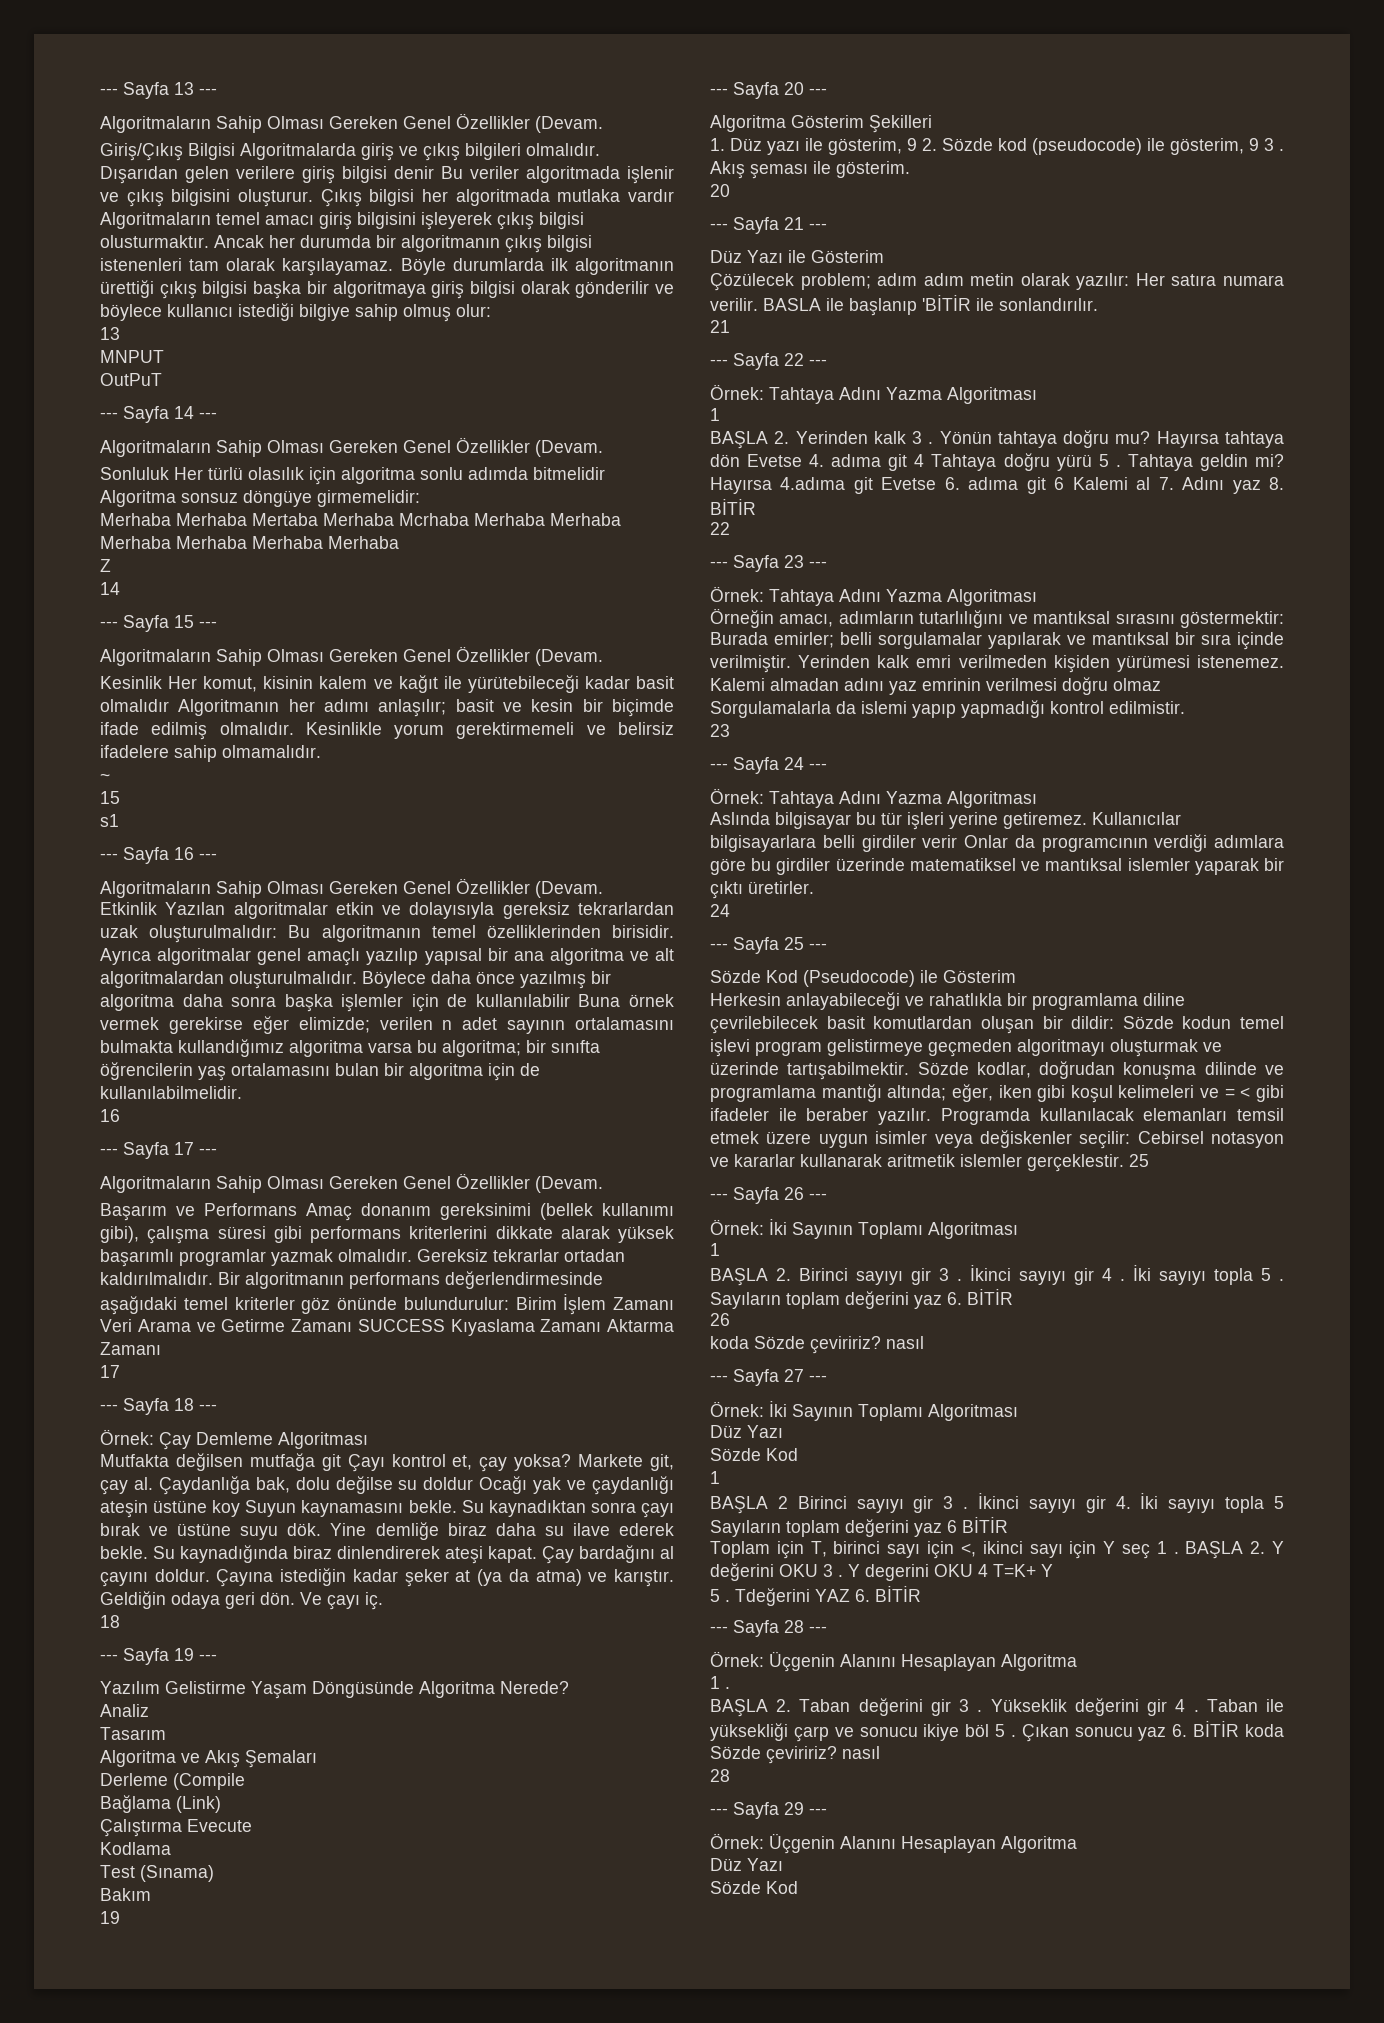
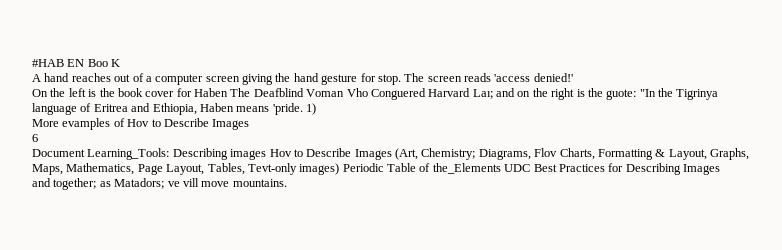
[100,82,217,99] [100,113,603,133] [100,143,600,161] [100,166,674,184] [100,189,674,207] [100,212,584,230] [100,235,592,253] [100,258,675,276] [100,280,674,299] [100,303,491,322] [100,327,120,340] [100,350,164,363] [100,373,162,386] [100,406,217,423] [100,437,603,457] [100,467,605,485] [100,490,420,507] [100,513,621,526] [100,536,399,549] [100,559,111,572] [100,582,120,595] [100,615,217,632] [100,646,603,666] [100,675,675,693] [100,699,674,717] [100,722,674,740] [100,745,321,762] [100,773,110,781] [100,791,120,804] [100,814,119,827] [100,847,217,864] [100,878,603,898] [100,902,674,919] [100,925,674,943] [100,948,675,966] [100,971,611,989] [100,994,674,1012] [100,1016,674,1034] [100,1039,600,1057] [100,1062,540,1081] [100,1086,242,1099] [100,1109,120,1122] [100,1142,217,1159] [100,1173,603,1193] [100,1203,674,1221] [100,1226,674,1244] [100,1249,625,1267] [100,1271,603,1289] [100,1293,674,1315] [100,1319,674,1336] [100,1342,161,1355] [100,1365,120,1378] [100,1398,217,1415] [100,1429,368,1450] [100,1453,674,1472] [100,1476,675,1495] [100,1500,674,1518] [100,1522,674,1540] [100,1545,674,1564] [100,1568,675,1587] [100,1591,383,1610] [100,1615,120,1628] [100,1648,217,1665] [100,1681,569,1699] [100,1704,149,1717] [100,1727,166,1740] [100,1750,317,1768] [100,1773,245,1790] [100,1795,221,1813] [100,1819,252,1837] [100,1842,171,1855] [100,1865,214,1882] [100,1888,151,1901] [100,1911,120,1924] [710,82,827,99] [710,115,932,133] [710,138,1284,155] [710,161,910,179] [710,184,730,197] [710,217,827,234] [710,250,884,263] [710,273,1284,291] [710,294,1098,316] [710,320,730,333] [710,353,827,370] [710,384,1037,404] [710,408,720,421] [710,430,1284,449] [710,453,1284,471] [710,477,1284,494] [710,498,756,515] [710,522,730,535] [710,555,827,572] [710,586,1037,606] [710,608,1284,628] [710,632,1284,650] [710,655,1284,673] [710,677,1161,695] [710,700,1185,718] [710,724,730,737] [710,757,827,774] [710,788,1037,808] [710,812,1181,830] [710,834,1284,852] [710,858,1284,875] [710,881,814,899] [710,904,730,917] [710,937,827,954] [710,970,1016,987] [710,992,1185,1010] [710,1016,1284,1034] [710,1039,1222,1057] [710,1061,1284,1080] [710,1084,1284,1103] [710,1108,1284,1125] [710,1130,1284,1149] [710,1154,1149,1172] [710,1187,827,1204] [710,1218,1018,1239] [710,1243,720,1256] [710,1264,1284,1286] [710,1288,1013,1309] [710,1313,730,1326] [710,1336,924,1354] [710,1369,827,1386] [710,1400,1018,1421] [710,1425,783,1438] [710,1448,798,1461] [710,1471,720,1484] [710,1492,1284,1514] [710,1516,1008,1537] [710,1541,1284,1559] [710,1563,1053,1581] [710,1585,921,1606] [710,1620,827,1637] [710,1651,1077,1672] [710,1676,730,1689] [710,1698,1284,1717] [710,1720,1284,1742] [710,1746,880,1764] [710,1769,730,1782] [710,1802,827,1819] [710,1833,1077,1854] [710,1858,783,1871] [710,1881,798,1894] --- Sayfa 13 --- // Algoritmaların Sahip Olması Gereken Genel Özellikler (Devam. // Giriş/Çıkış Bilgisi Algoritmalarda giriş ve çıkış bilgileri olmalıdır. Dışarıdan gelen verilere giriş bilgisi denir Bu veriler algoritmada işlenir ve çıkış bilgisini oluşturur. Çıkış bilgisi her algoritmada mutlaka vardır Algoritmaların temel amacı giriş bilgisini işleyerek çıkış bilgisi olusturmaktır. Ancak her durumda bir algoritmanın çıkış bilgisi istenenleri tam olarak karşılayamaz. Böyle durumlarda ilk algoritmanın ürettiği çıkış bilgisi başka bir algoritmaya giriş bilgisi olarak gönderilir ve böylece kullanıcı istediği bilgiye sahip olmuş olur: // 13 // MNPUT // OutPuT // --- Sayfa 14 --- // Algoritmaların Sahip Olması Gereken Genel Özellikler (Devam. // Sonluluk Her türlü olasılık için algoritma sonlu adımda bitmelidir Algoritma sonsuz döngüye girmemelidir: // Merhaba Merhaba Mertaba Merhaba Mcrhaba Merhaba Merhaba Merhaba Merhaba Merhaba Merhaba // Z // 14 // --- Sayfa 15 --- // Algoritmaların Sahip Olması Gereken Genel Özellikler (Devam. // Kesinlik Her komut, kisinin kalem ve kağıt ile yürütebileceği kadar basit olmalıdır Algoritmanın her adımı anlaşılır; basit ve kesin bir biçimde ifade edilmiş olmalıdır. Kesinlikle yorum gerektirmemeli ve belirsiz ifadelere sahip olmamalıdır. // ~ // 15 // s1 // --- Sayfa 16 --- // Algoritmaların Sahip Olması Gereken Genel Özellikler (Devam. // Etkinlik Yazılan algoritmalar etkin ve dolayısıyla gereksiz tekrarlardan uzak oluşturulmalıdır: Bu algoritmanın temel özelliklerinden birisidir. Ayrıca algoritmalar genel amaçlı yazılıp yapısal bir ana algoritma ve alt algoritmalardan oluşturulmalıdır. Böylece daha önce yazılmış bir algoritma daha sonra başka işlemler için de kullanılabilir Buna örnek vermek gerekirse eğer elimizde; verilen n adet sayının ortalamasını bulmakta kullandığımız algoritma varsa bu algoritma; bir sınıfta öğrencilerin yaş ortalamasını bulan bir algoritma için de kullanılabilmelidir. // 16 // --- Sayfa 17 --- // Algoritmaların Sahip Olması Gereken Genel Özellikler (Devam. // Başarım ve Performans Amaç donanım gereksinimi (bellek kullanımı gibi), çalışma süresi gibi performans kriterlerini dikkate alarak yüksek başarımlı programlar yazmak olmalıdır. Gereksiz tekrarlar ortadan kaldırılmalıdır. Bir algoritmanın performans değerlendirmesinde aşağıdaki temel kriterler göz önünde bulundurulur: Birim İşlem Zamanı Veri Arama ve Getirme Zamanı SUCCESS Kıyaslama Zamanı Aktarma Zamanı // 17 // --- Sayfa 18 --- // Örnek: Çay Demleme Algoritması // Mutfakta değilsen mutfağa git Çayı kontrol et, çay yoksa? Markete git, çay al. Çaydanlığa bak, dolu değilse su doldur Ocağı yak ve çaydanlığı ateşin üstüne koy Suyun kaynamasını bekle. Su kaynadıktan sonra çayı bırak ve üstüne suyu dök. Yine demliğe biraz daha su ilave ederek bekle. Su kaynadığında biraz dinlendirerek ateşi kapat. Çay bardağını al çayını doldur. Çayına istediğin kadar şeker at (ya da atma) ve karıştır. Geldiğin odaya geri dön. Ve çayı iç. // 18 // --- Sayfa 19 --- // Yazılım Gelistirme Yaşam Döngüsünde Algoritma Nerede? // Analiz // Tasarım // Algoritma ve Akış Şemaları // Derleme (Compile // Bağlama (Link) // Çalıştırma Evecute // Kodlama // Test (Sınama) // Bakım // 19 // --- Sayfa 20 --- // Algoritma Gösterim Şekilleri // 1. Düz yazı ile gösterim, 9 2. Sözde kod (pseudocode) ile gösterim, 9 3 . Akış şeması ile gösterim. // 20 // --- Sayfa 21 --- // Düz Yazı ile Gösterim // Çözülecek problem; adım adım metin olarak yazılır: Her satıra numara verilir. BASLA ile başlanıp 'BİTİR ile sonlandırılır. // 21 // --- Sayfa 22 --- // Örnek: Tahtaya Adını Yazma Algoritması // 1 // BAŞLA 2. Yerinden kalk 3 . Yönün tahtaya doğru mu? Hayırsa tahtaya dön Evetse 4. adıma git 4 Tahtaya doğru yürü 5 . Tahtaya geldin mi? Hayırsa 4.adıma git Evetse 6. adıma git 6 Kalemi al 7. Adını yaz 8. BİTİR // 22 // --- Sayfa 23 --- // Örnek: Tahtaya Adını Yazma Algoritması // Örneğin amacı, adımların tutarlılığını ve mantıksal sırasını göstermektir: Burada emirler; belli sorgulamalar yapılarak ve mantıksal bir sıra içinde verilmiştir. Yerinden kalk emri verilmeden kişiden yürümesi istenemez. Kalemi almadan adını yaz emrinin verilmesi doğru olmaz Sorgulamalarla da islemi yapıp yapmadığı kontrol edilmistir. // 23 // --- Sayfa 24 --- // Örnek: Tahtaya Adını Yazma Algoritması // Aslında bilgisayar bu tür işleri yerine getiremez. Kullanıcılar bilgisayarlara belli girdiler verir Onlar da programcının verdiği adımlara göre bu girdiler üzerinde matematiksel ve mantıksal islemler yaparak bir çıktı üretirler. // 24 // --- Sayfa 25 --- // Sözde Kod (Pseudocode) ile Gösterim // Herkesin anlayabileceği ve rahatlıkla bir programlama diline çevrilebilecek basit komutlardan oluşan bir dildir: Sözde kodun temel işlevi program gelistirmeye geçmeden algoritmayı oluşturmak ve üzerinde tartışabilmektir. Sözde kodlar, doğrudan konuşma dilinde ve programlama mantığı altında; eğer, iken gibi koşul kelimeleri ve = < gibi ifadeler ile beraber yazılır. Programda kullanılacak elemanları temsil etmek üzere uygun isimler veya değiskenler seçilir: Cebirsel notasyon ve kararlar kullanarak aritmetik islemler gerçeklestir. 25 // --- Sayfa 26 --- // Örnek: İki Sayının Toplamı Algoritması // 1 // BAŞLA 2. Birinci sayıyı gir 3 . İkinci sayıyı gir 4 . İki sayıyı topla 5 . Sayıların toplam değerini yaz 6. BİTİR // 26 // koda Sözde çeviririz? nasıl // --- Sayfa 27 --- // Örnek: İki Sayının Toplamı Algoritması // Düz Yazı // Sözde Kod // 1 // BAŞLA 2 Birinci sayıyı gir 3 . İkinci sayıyı gir 4. İki sayıyı topla 5 Sayıların toplam değerini yaz 6 BİTİR // Toplam için T, birinci sayı için <, ikinci sayı için Y seç 1 . BAŞLA 2. Y değerini OKU 3 . Y degerini OKU 4 T=K+ Y // 5 . Tdeğerini YAZ 6. BİTİR // --- Sayfa 28 --- // Örnek: Üçgenin Alanını Hesaplayan Algoritma // 1 . // BAŞLA 2. Taban değerini gir 3 . Yükseklik değerini gir 4 . Taban ile yüksekliği çarp ve sonucu ikiye böl 5 . Çıkan sonucu yaz 6. BİTİR koda Sözde çeviririz? nasıl // 28 // --- Sayfa 29 --- // Örnek: Üçgenin Alanını Hesaplayan Algoritma // Düz Yazı // Sözde Kod -> [32,59,121,67] [32,73,573,85] [32,88,719,100] [32,103,316,115] [32,118,250,130] [32,134,38,142] [32,148,749,160] [32,163,720,175] [32,178,287,190] #HAB EN Boo K // A hand reaches out of a computer screen giving the hand gesture for stop. The screen reads 'access denied!' // On the left is the book cover for Haben The Deafblind Voman Vho Conguered Harvard Laı; and on the right is the guote: "In the Tigrinya language of Eritrea and Ethiopia, Haben means 'pride. 1) // More evamples of Hov to Describe Images // 6 // Document Learning_Tools: Describing images Hov to Describe Images (Art, Chemistry; Diagrams, Flov Charts, Formatting & Layout, Graphs, Maps, Mathematics, Page Layout, Tables, Tevt-only images) Periodic Table of the_Elements UDC Best Practices for Describing Images // and together; as Matadors; ve vill move mountains.

